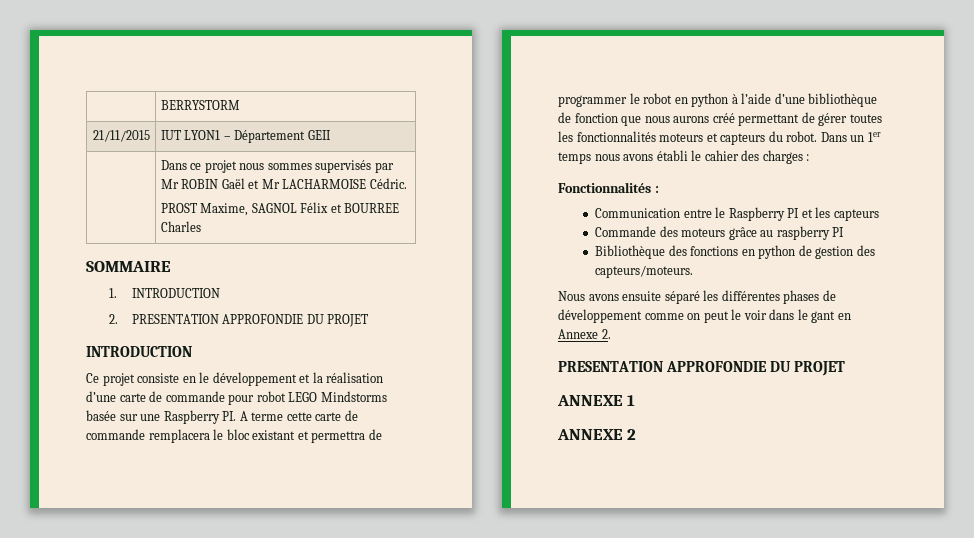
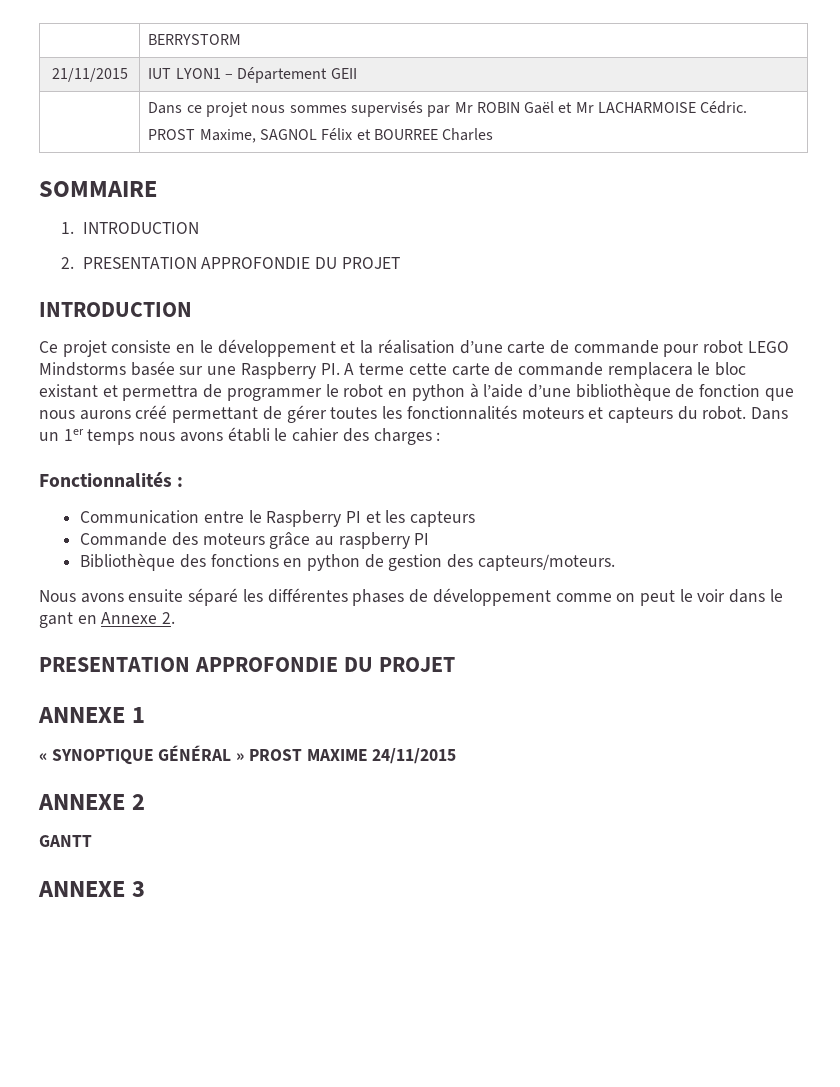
(636, 400) none -> [39,745,457,765] // « SYNOPTIQUE GÉNÉRAL » PROST MAXIME 24/11/2015
(637, 434) none -> [39,835,92,847] [38,881,145,897] // GANTT // ANNEXE 3

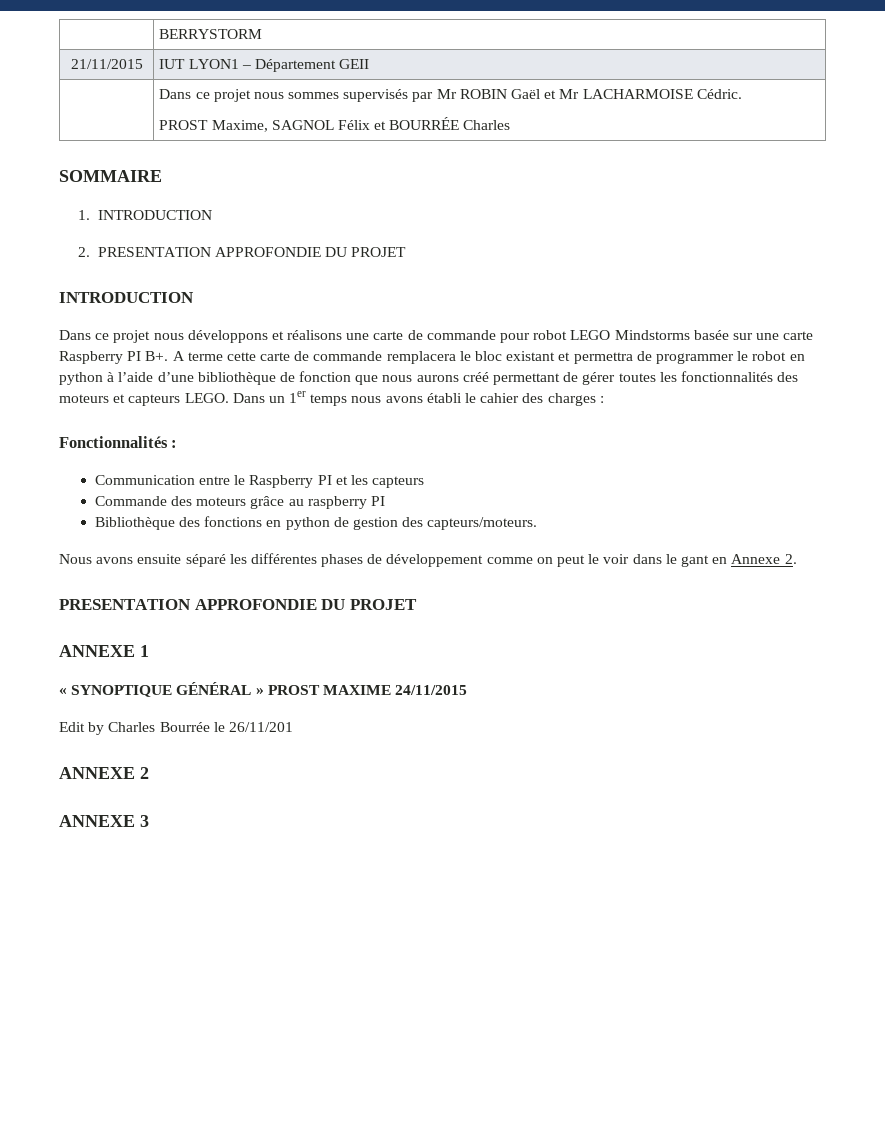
[373,129,438,140] BOURREE -> [389,117,460,130] BOURRÉE
[39,339,503,357] Ce projet consiste en le développement et la réalisation d’une -> [59,330,370,343] Dans ce projet nous développons et réalisons une
[240,362,340,379] Raspberry PI. -> [783,331,814,340] [59,351,169,364] carte Raspberry PI B+.
(517, 412) none -> [777,372,799,382] des
[677,406,747,420] du robot. -> [184,393,229,403] LEGO.
(457, 756) none -> [59,722,293,735] // Edit by Charles Bourrée le 26/11/201
[39,835,92,847] // GANTT -> (149, 773) none

